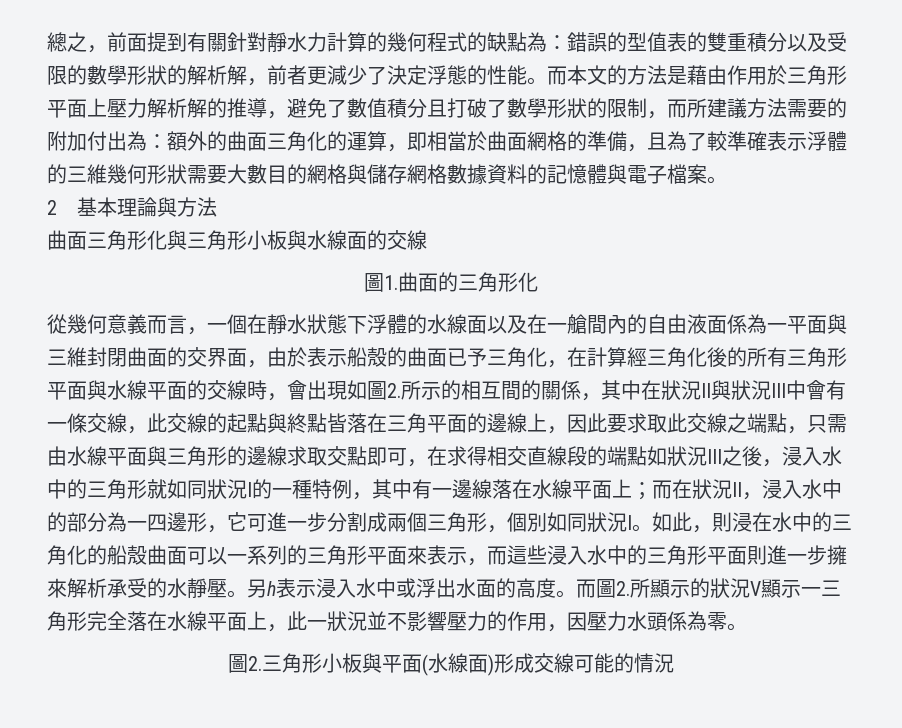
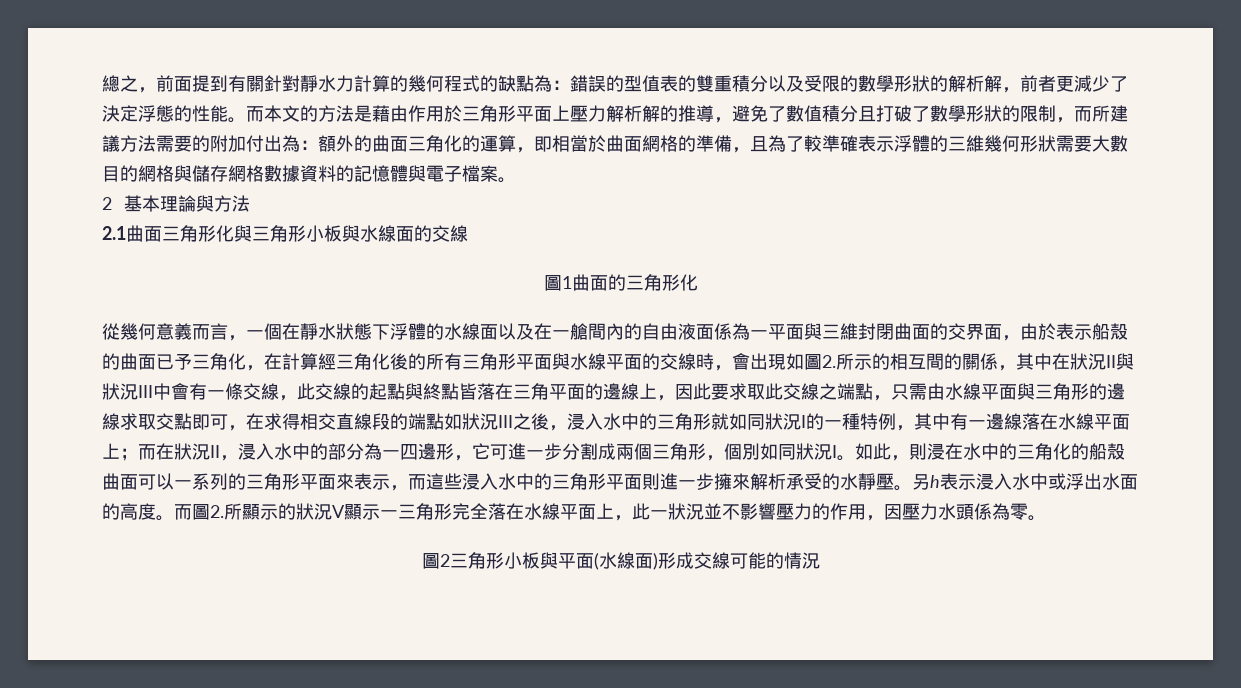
(217, 207) none -> [102,226,126,240] 2.1
[384,275,398,290] 1. -> [561,276,572,289] 1
[248,656,262,671] 2. -> [439,554,450,567] 2

